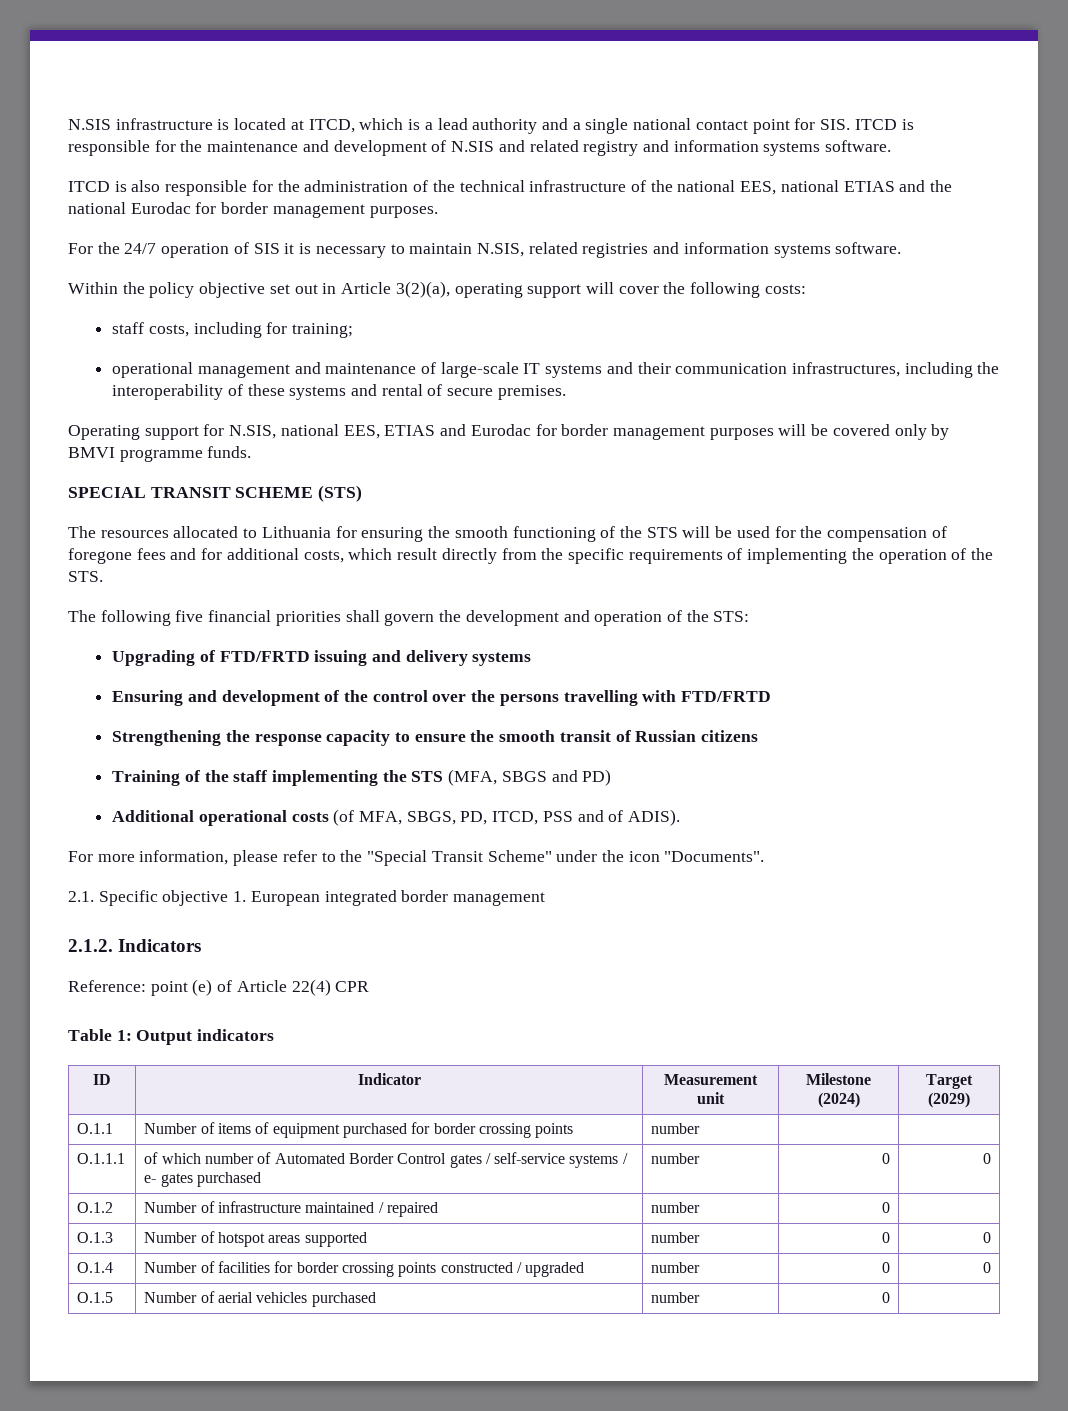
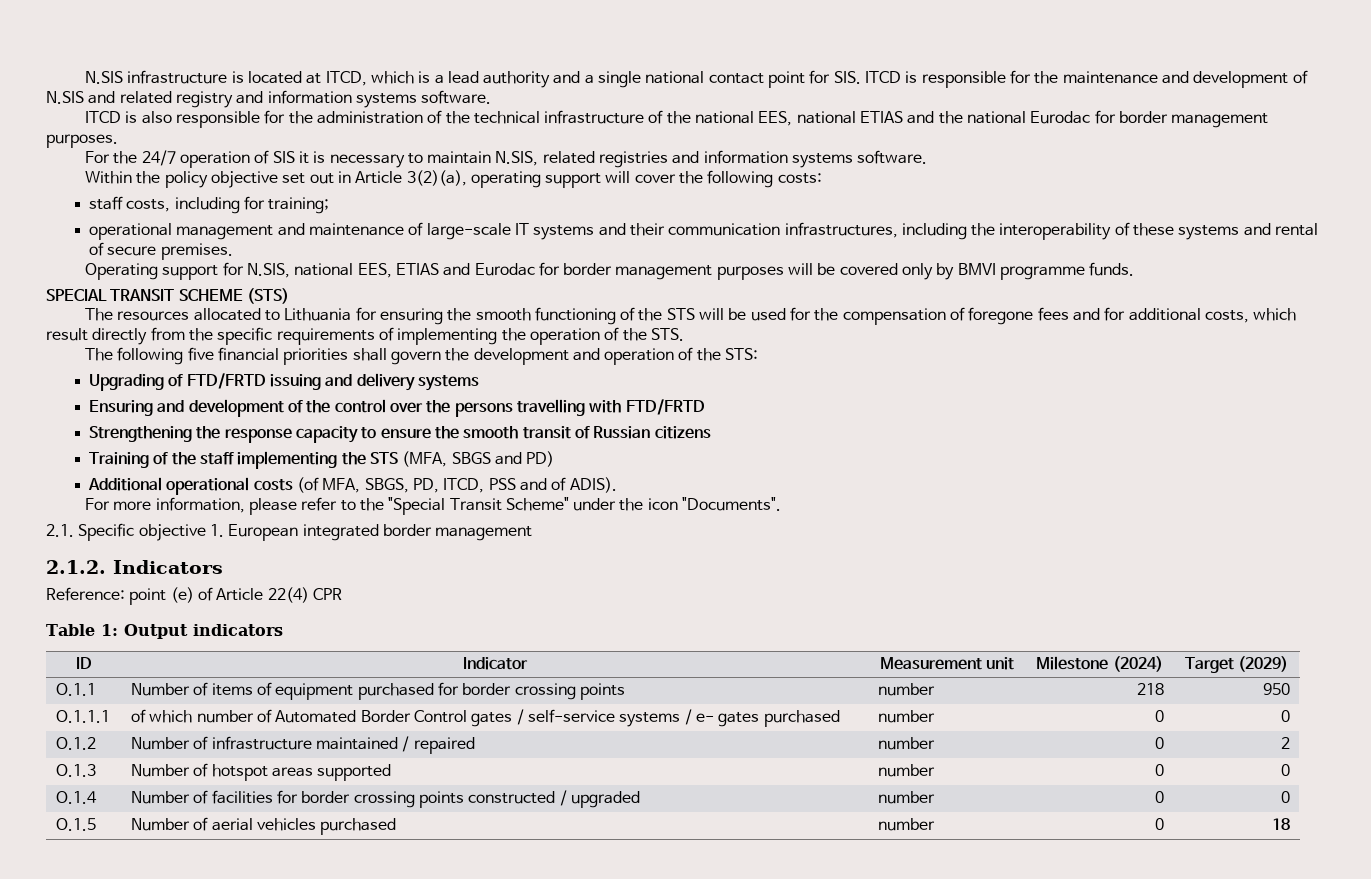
(701, 1128) | -> [1136,683,1164,695] [1262,683,1290,695] 218 | 950
(890, 1207) none -> [1280,737,1290,749] 2
(890, 1297) none -> [1271,818,1290,830] 18

